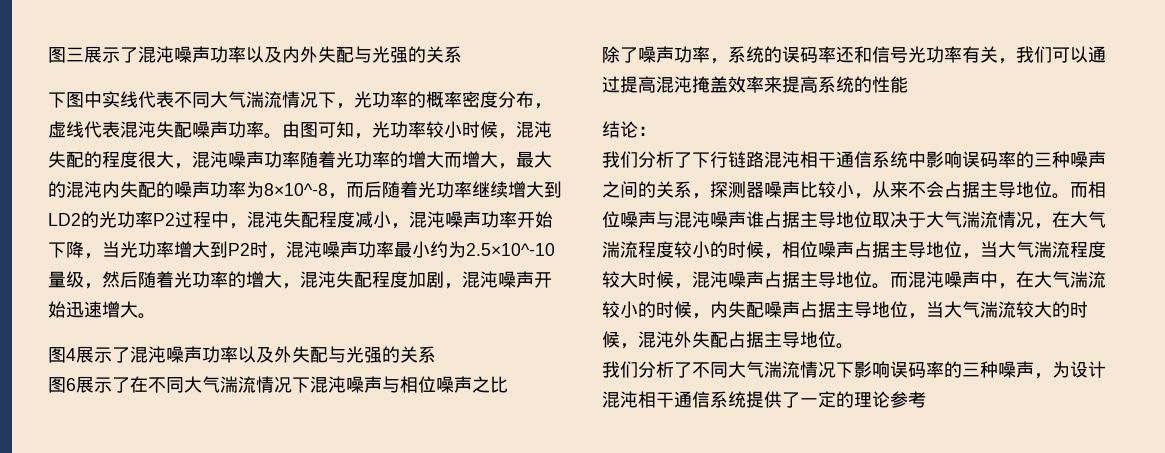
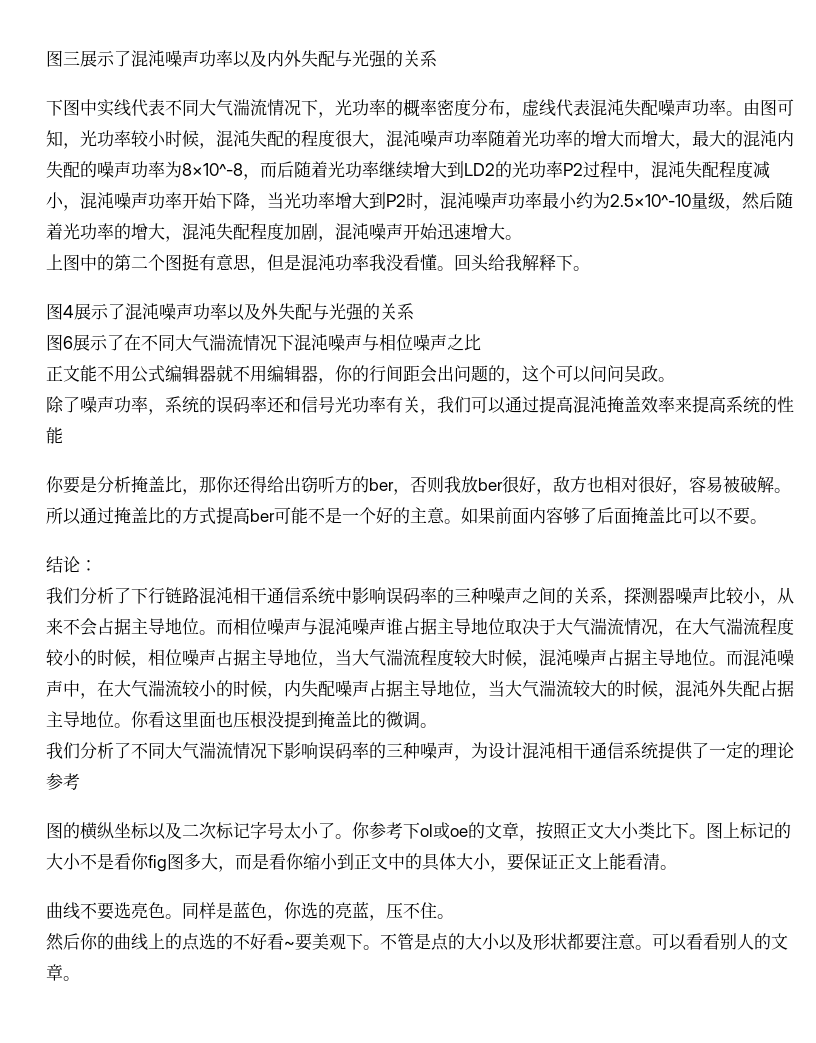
(156, 316) none -> [46,254,590,273] // 上图中的第二个图挺有意思，但是混沌功率我没看懂。回头给我解释下。
(508, 384) none -> [46,364,675,384] // 正文能不用公式编辑器就不用编辑器，你的行间距会出问题的，这个可以问问吴政。
(908, 84) none -> [46,475,791,495] [46,507,767,525] // 你要是分析掩盖比，那你还得给出窃听方的ber，否则我放ber很好，敌方也相对很好，容易被破解。所以通过掩盖比的方式提高ber可能不是一个好的主意。如果前面内容够了后面掩盖比可以不要。
(854, 346) none -> [131,711,437,729] 你看这里面也压根没提到掩盖比的微调。
(926, 399) none -> [46,822,791,841] [46,853,677,872] [46,901,454,921] [46,933,788,951] [46,964,80,981] // 图的横纵坐标以及二次标记字号太小了。你参考下ol或oe的文章，按照正文大小类比下。图上标记的大小不是看你fig图多大，而是看你缩小到正文中的具体大小，要保证正文上能看清。 // 曲线不要选亮色。同样是蓝色，你选的亮蓝，压不住。 // 然后你的曲线上的点选的不好看~要美观下。不管是点的大小以及形状都要注意。可以看看别人的文章。

